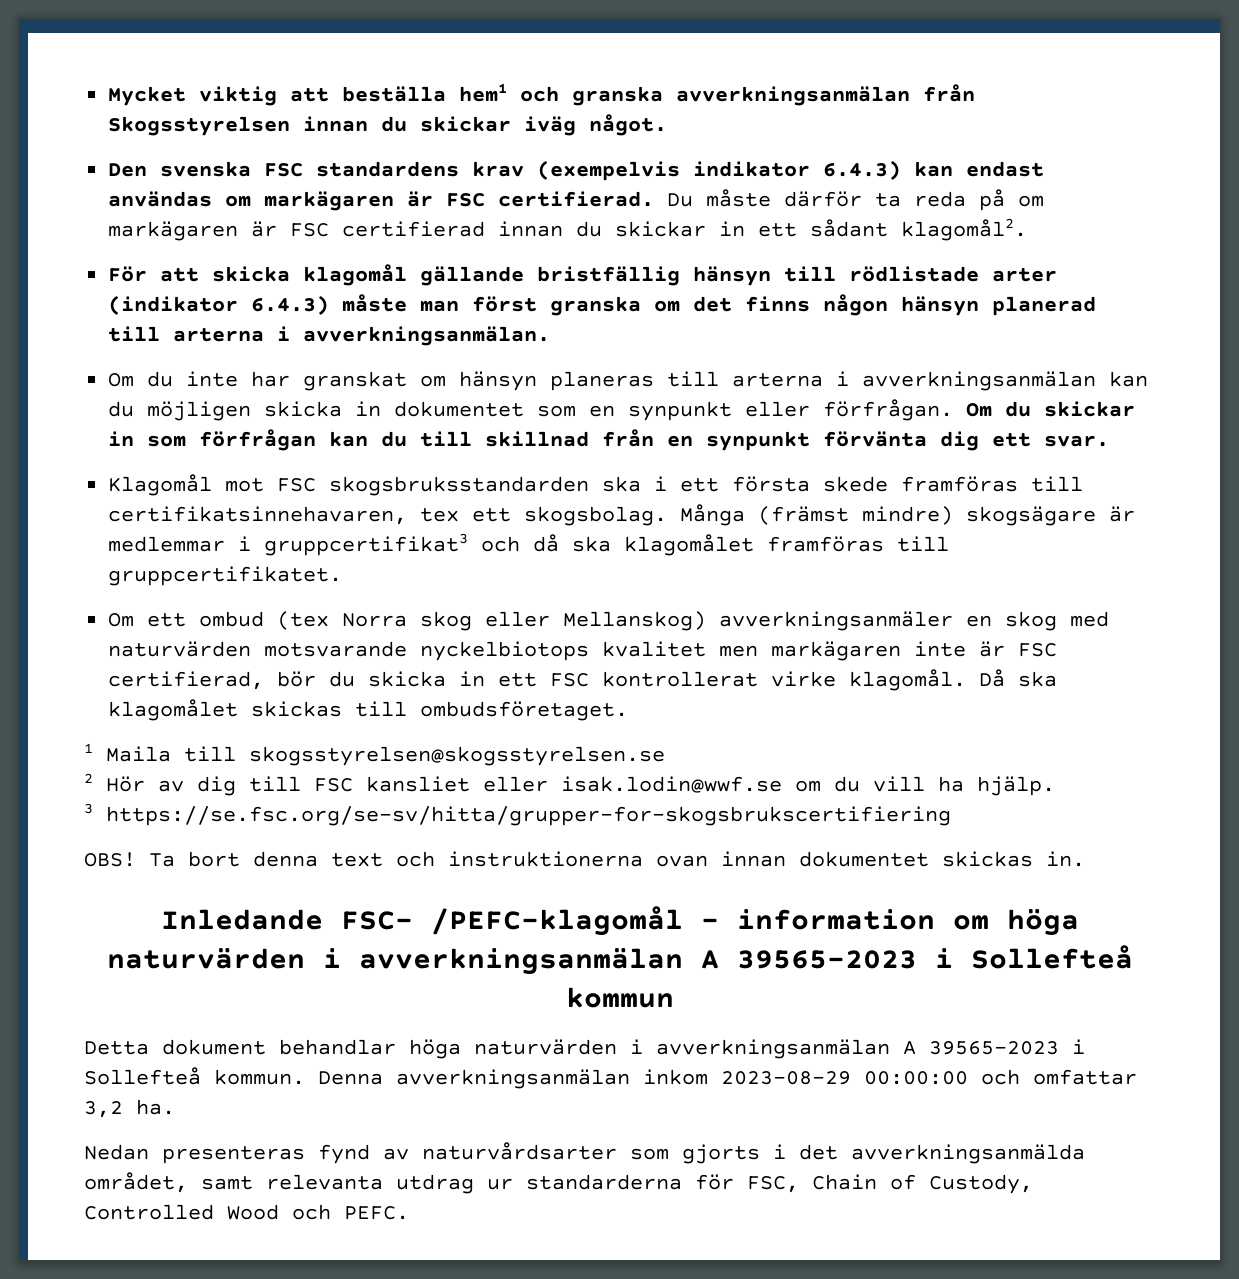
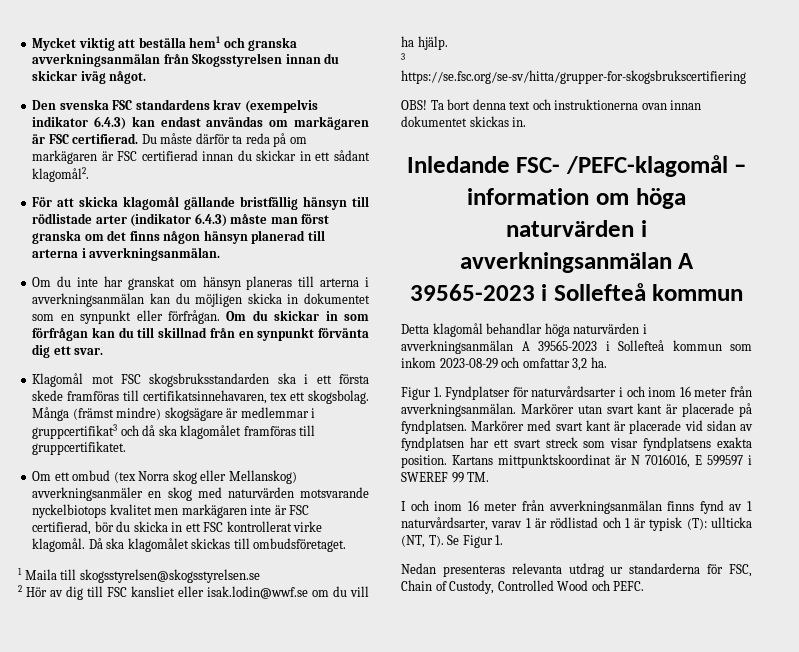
[162,1039,266,1055] dokument -> [432,323,483,337] klagomål
[214,1069,630,1089] kommun. Denna avverkningsanmälan -> [672,340,752,351] kommun som
[864,1071,968,1085] 00:00:00 -> (498, 363) none
[84,1142,1085,1164] [84,1172,253,1193] Nedan presenteras fynd av naturvårdsarter som gjorts i det avverkningsanmälda området, samt -> [401,386,752,400] [401,403,752,417] [401,420,753,434] [401,437,752,451] [401,454,752,468] [401,472,490,483] [401,500,753,514] [401,517,753,531] [401,535,504,548] [401,563,505,577] Figur 1. Fyndplatser för naturvårdsarter i och inom 16 meter från avverkningsanmälan. Markörer utan svart kant är placerade på fyndplatsen. Markörer med svart kant är placerade vid sidan av fyndplatsen har ett svart streck som visar fyndplatsens exakta position. Kartans mittpunktskoordinat är N 7016016, E 599597 i SWEREF 99 TM. // I och inom 16 meter från avverkningsanmälan finns fynd av 1 naturvårdsarter, varav 1 är rödlistad och 1 är typisk (T): ullticka (NT, T). Se Figur 1. // Nedan presenteras

